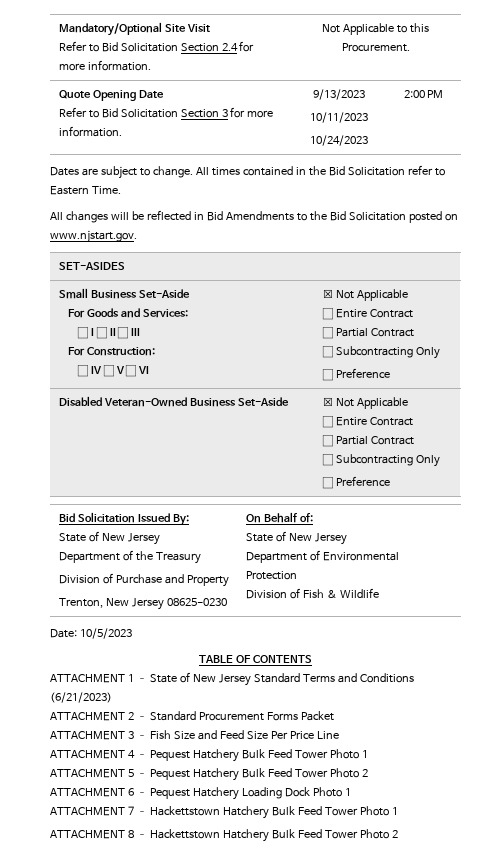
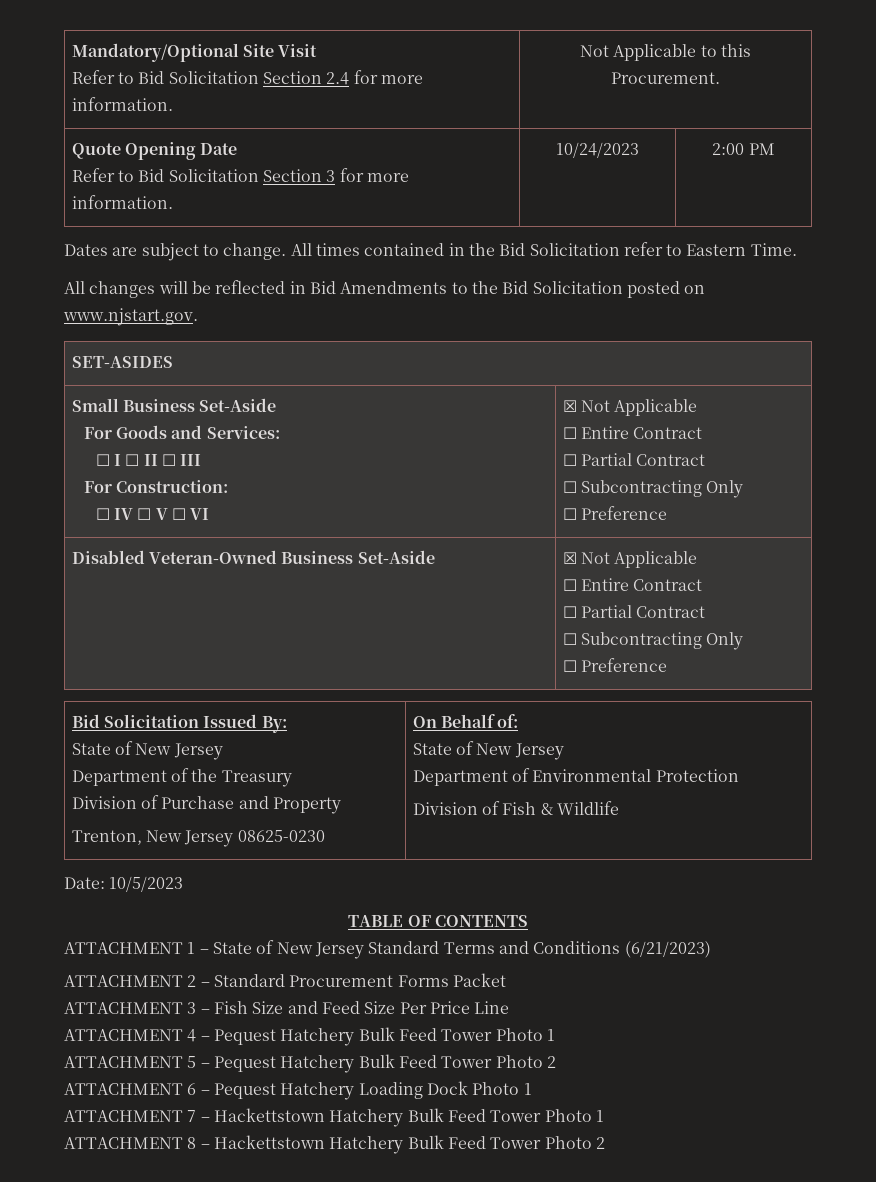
[312,89,365,100] [309,112,368,123] 9/13/2023 // 10/11/2023 // -> (173, 202) none

